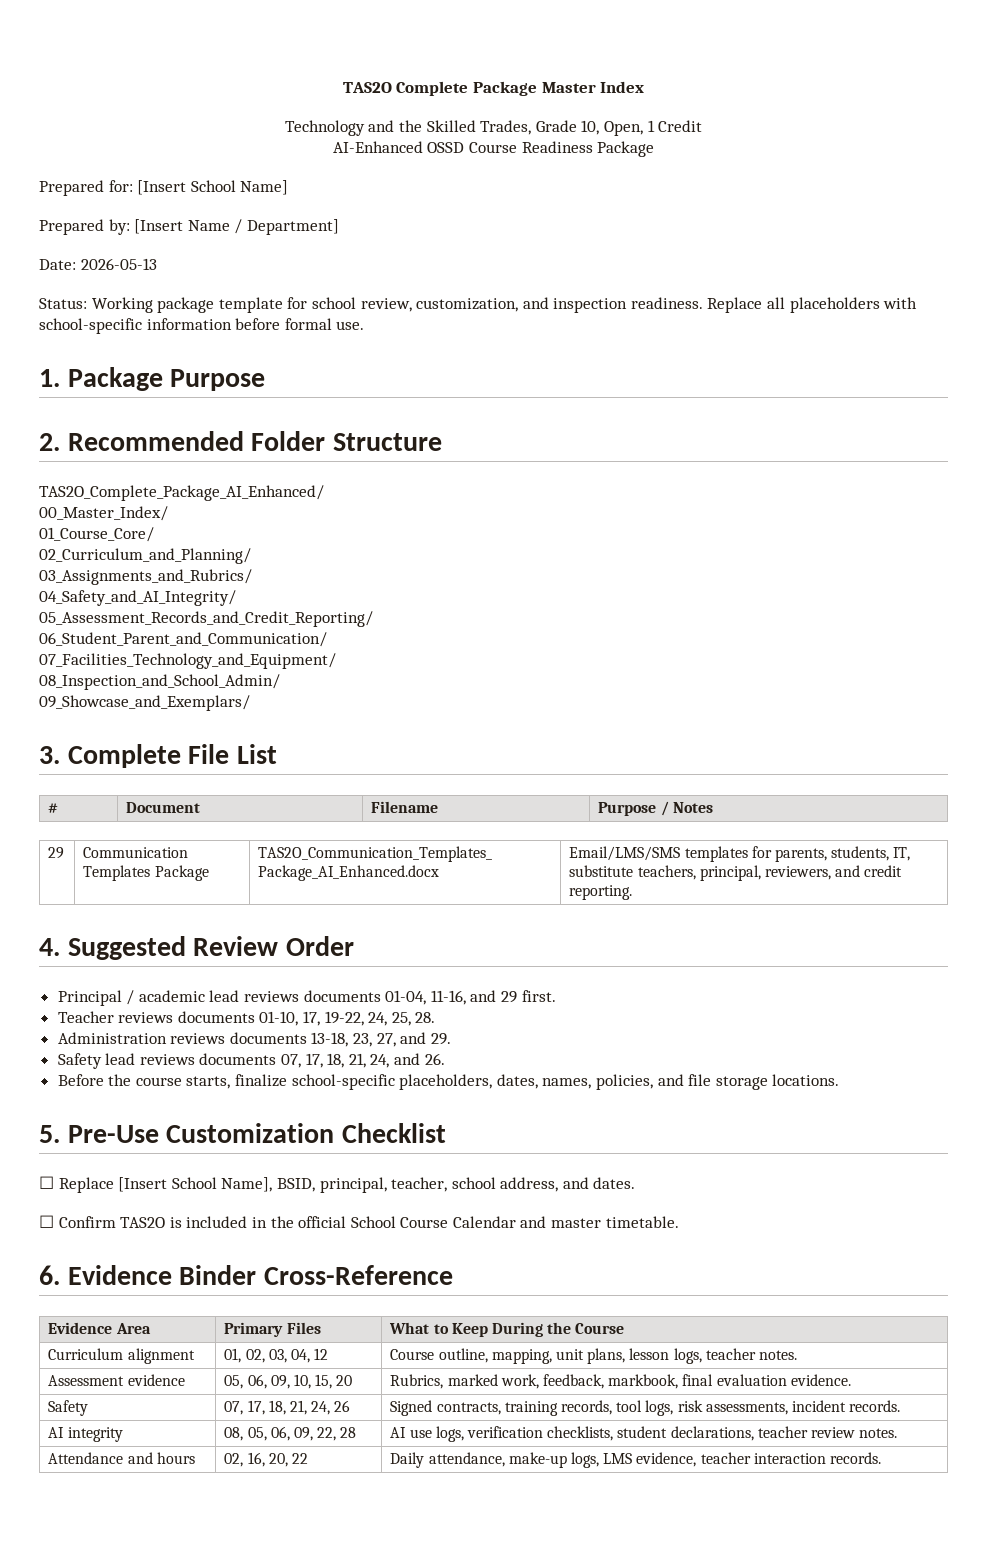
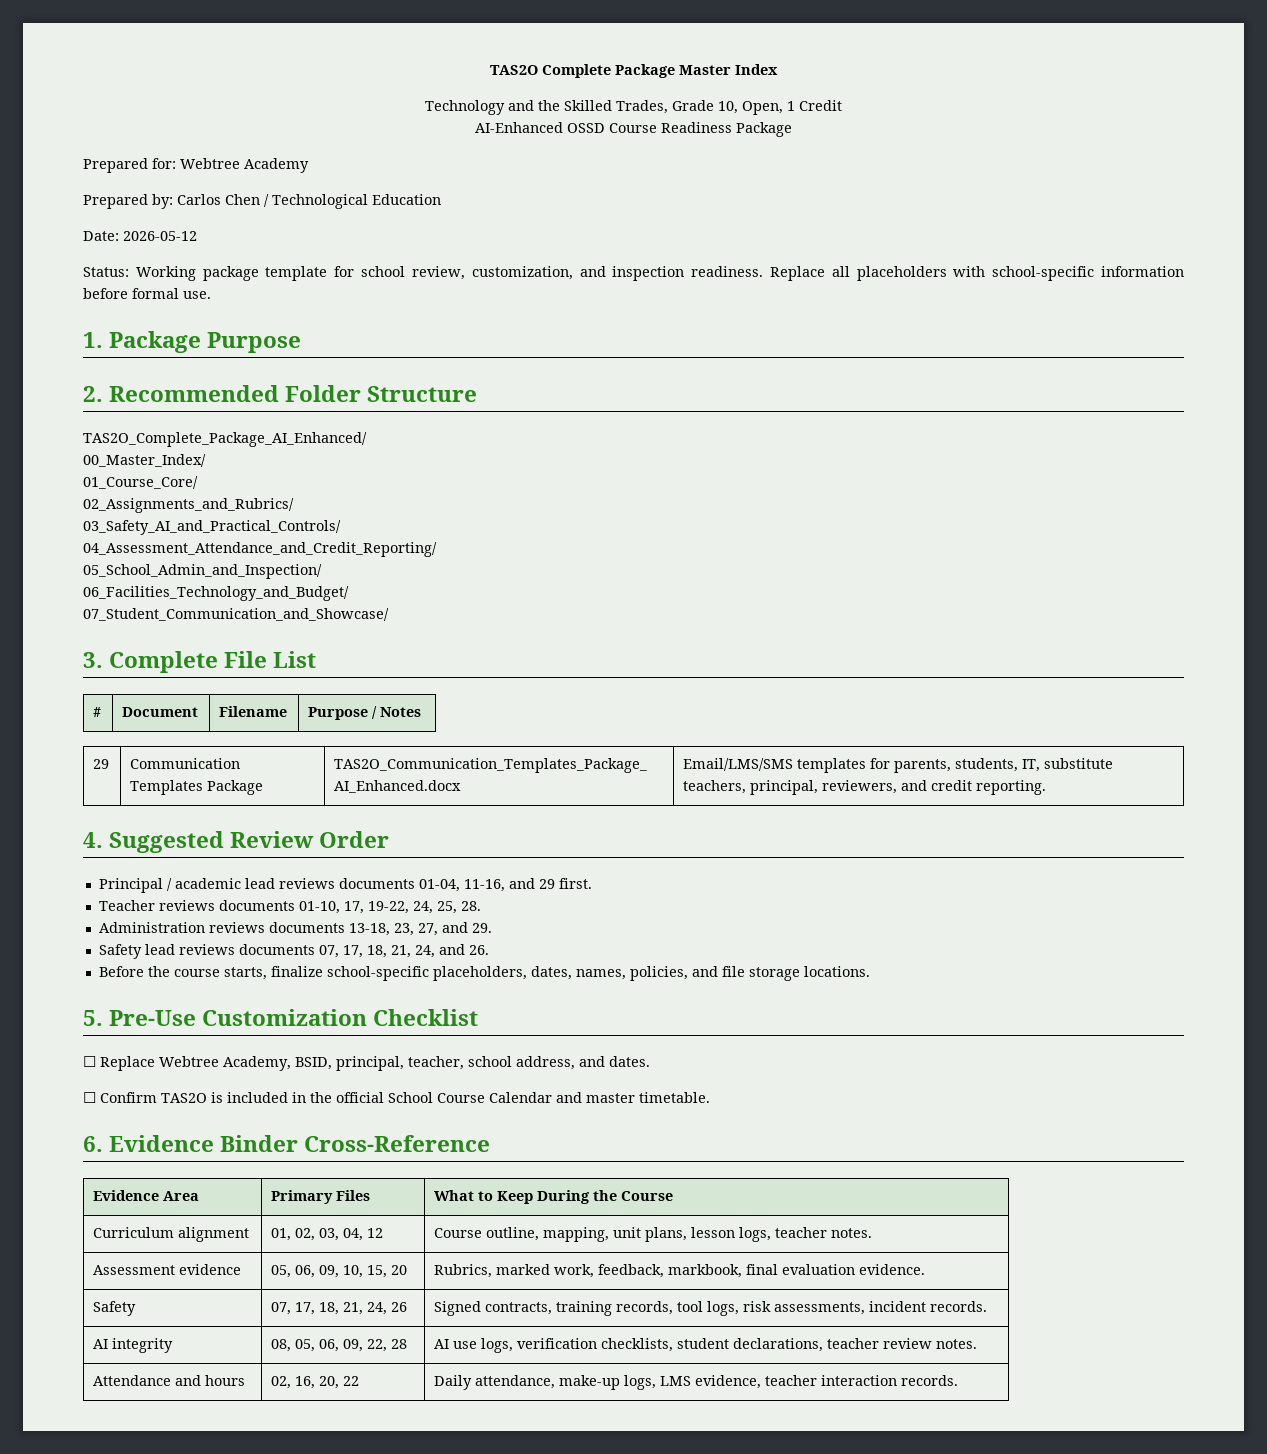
[137,180,289,195] [Insert School Name] -> [180,158,309,173] Webtree Academy
[134,219,339,235] [Insert Name / Department] -> [177,194,441,209] Carlos Chen / Technological Education
[80,258,157,270] 2026-05-13 -> [123,231,197,241] 2026-05-12
[39,548,251,564] [39,569,252,585] [39,590,236,606] [39,611,373,627] [39,632,327,647] [39,653,336,669] [39,674,280,690] [39,695,250,711] 02_Curriculum_and_Planning/ // 03_Assignments_and_Rubrics/ // 04_Safety_and_AI_Integrity/ // 05_Assessment_Records_and_Credit_Reporting/ // 06_Student_Parent_and_Communication/ // 07_Facilities_Technology_and_Equipment/ // 08_Inspection_and_School_Admin/ // 09_Showcase_and_Exemplars/ -> [83,498,294,513] [83,520,341,535] [83,542,437,557] [83,564,322,579] [83,586,349,601] [83,608,389,621] 02_Assignments_and_Rubrics/ // 03_Safety_AI_and_Practical_Controls/ // 04_Assessment_Attendance_and_Credit_Reporting/ // 05_School_Admin_and_Inspection/ // 06_Facilities_Technology_and_Budget/ // 07_Student_Communication_and_Showcase/
[118,1177,273,1192] [Insert School Name], -> [159,1056,291,1071] Webtree Academy,

